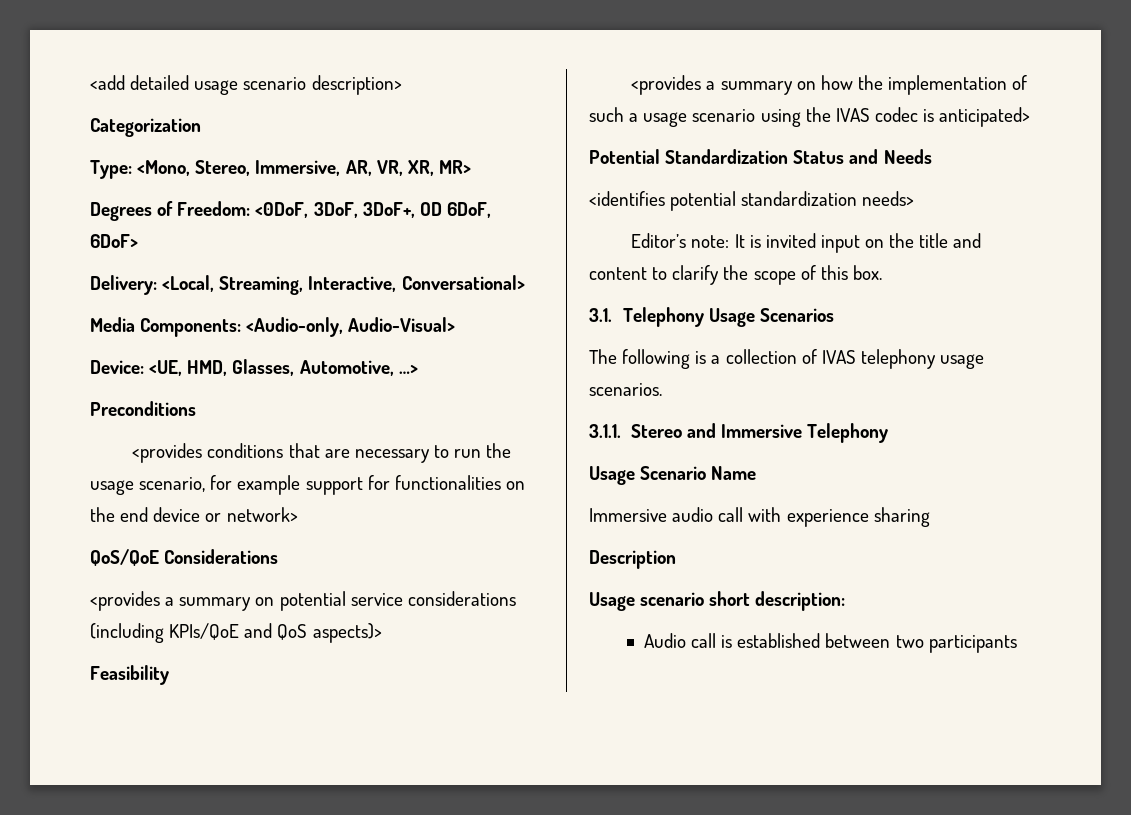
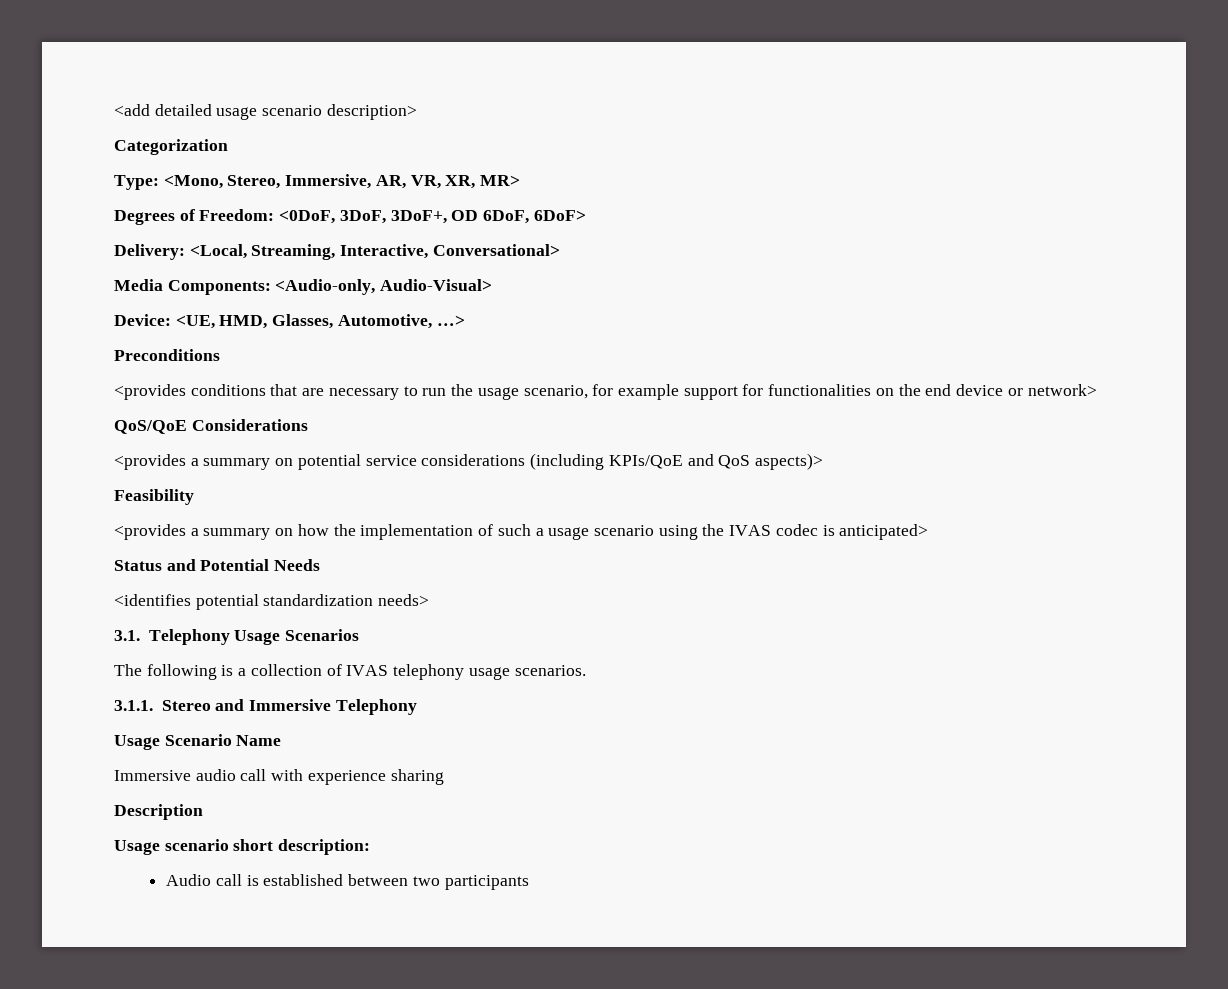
[589,149,789,164] Potential Standardization -> (929, 532) none
(879, 156) none -> [200,559,270,571] Potential
[631,233,982,253] [589,265,882,285] // Editor’s note: It is invited input on the title and content to clarify the scope of this box. -> (430, 600) none

